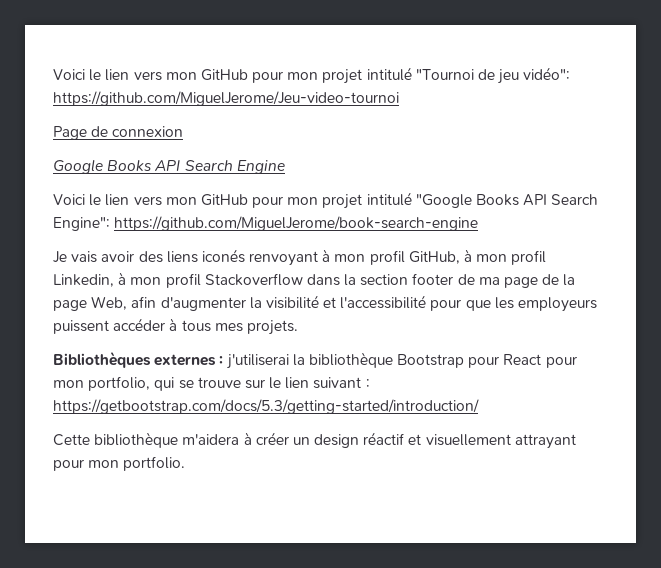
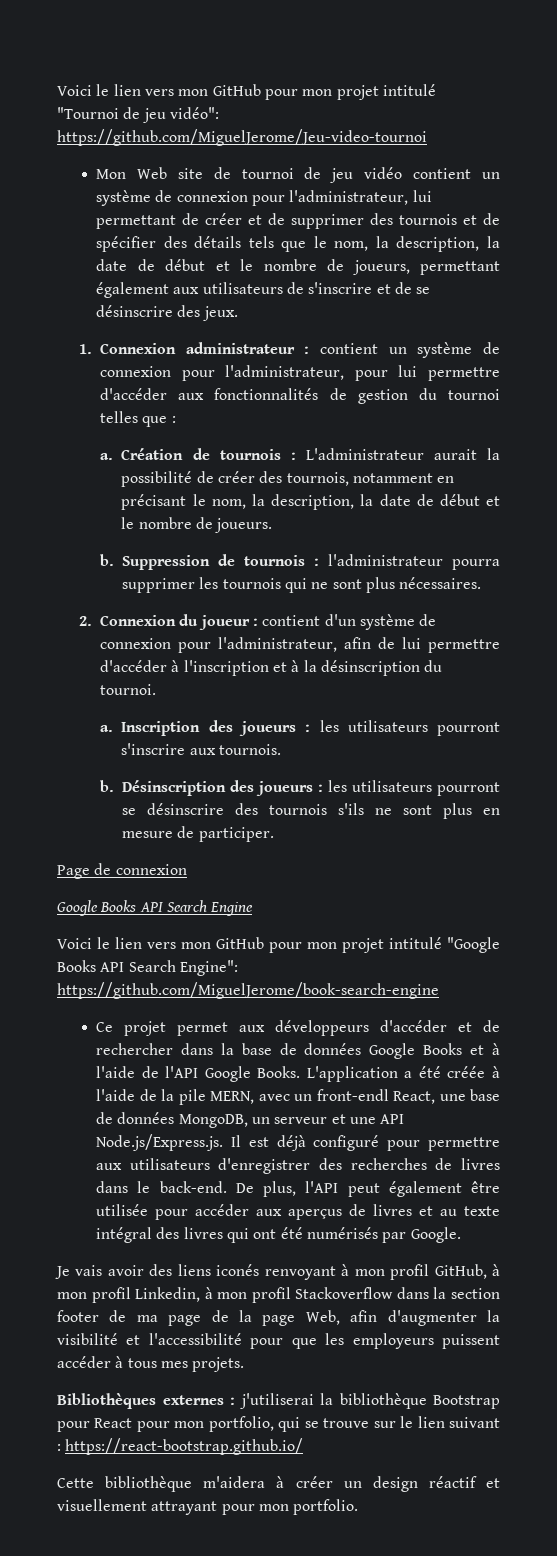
(399, 98) none -> [96,167,501,183] [96,190,432,206] [96,213,500,229] [96,236,500,252] [96,259,500,275] [96,282,431,298] [96,305,238,321] [78,342,501,358] [99,365,501,381] [99,388,501,404] [99,411,176,427] [99,448,501,460] [121,471,455,487] [121,494,501,510] [121,517,273,533] [99,554,500,570] [121,577,482,593] [78,614,437,630] [99,637,500,653] [99,660,443,676] [99,684,156,695] [99,720,500,736] [121,743,282,755] [99,780,500,796] [121,803,500,819] [121,826,274,842] // Mon Web site de tournoi de jeu vidéo contient un système de connexion pour l'administrateur, lui permettant de créer et de supprimer des tournois et de spécifier des détails tels que le nom, la description, la date de début et le nombre de joueurs, permettant également aux utilisateurs de s'inscrire et de se désinscrire des jeux. // 1. Connexion administrateur : contient un système de connexion pour l'administrateur, pour lui permettre d'accéder aux fonctionnalités de gestion du tournoi telles que : // a. Création de tournois : L'administrateur aurait la possibilité de créer des tournois, notamment en précisant le nom, la description, la date de début et le nombre de joueurs. // b. Suppression de tournois : l'administrateur pourra supprimer les tournois qui ne sont plus nécessaires. // 2. Connexion du joueur : contient d'un système de connexion pour l'administrateur, afin de lui permettre d'accéder à l'inscription et à la désinscription du tournoi. // a. Inscription des joueurs : les utilisateurs pourront s'inscrire aux tournois. // b. Désinscription des joueurs : les utilisateurs pourront se désinscrire des tournois s'ils ne sont plus en mesure de participer.
(479, 223) none -> [96,1020,501,1036] [96,1043,501,1059] [96,1066,500,1082] [96,1089,501,1105] [96,1112,405,1128] [96,1134,501,1151] [96,1158,501,1174] [96,1181,500,1197] [96,1204,500,1220] [96,1227,461,1243] // Ce projet permet aux développeurs d'accéder et de rechercher dans la base de données Google Books et à l'aide de l'API Google Books. L'application a été créée à l'aide de la pile MERN, avec un front-endl React, une base de données MongoDB, un serveur et une API Node.js/Express.js. Il est déjà configuré pour permettre aux utilisateurs d'enregistrer des recherches de livres dans le back-end. De plus, l'API peut également être utilisée pour accéder aux aperçus de livres et au texte intégral des livres qui ont été numérisés par Google.
[53,399,479,414] https://getbootstrap.com/docs/5.3/getting-started/introduction/ -> [65,1438,304,1455] https://react-bootstrap.github.io/

